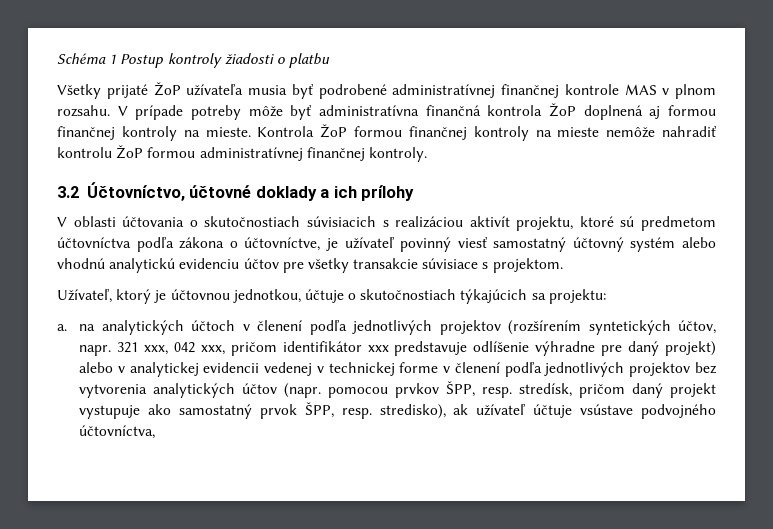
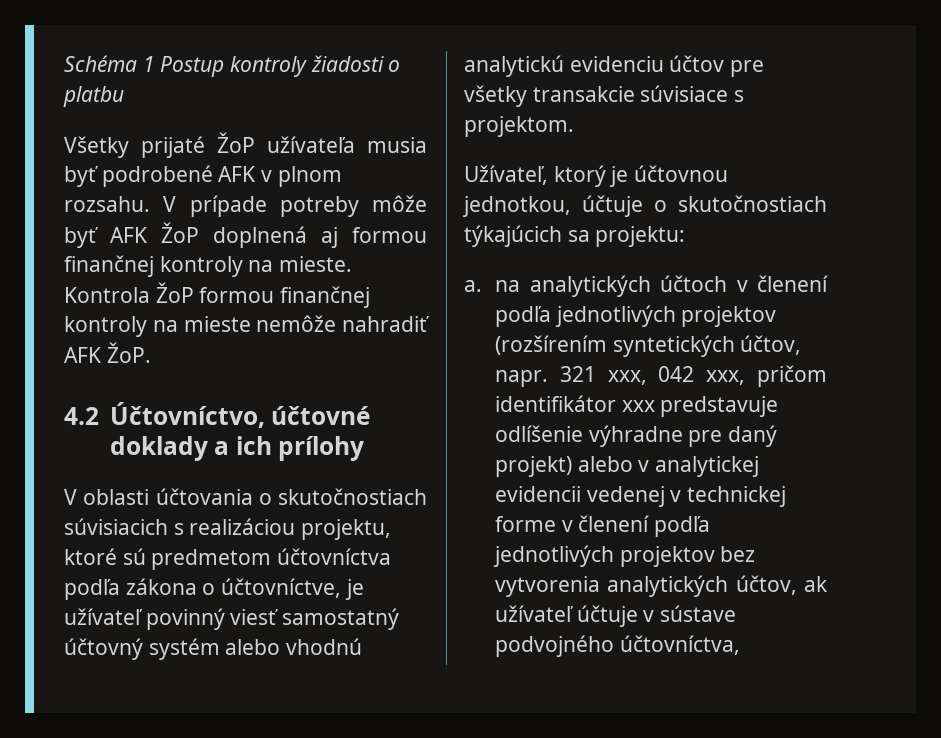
[392,84,657,98] administratívnej finančnej kontrole MAS -> [218,166,256,182] AFK
[318,105,543,116] administratívna finančná kontrola -> [110,227,147,243] AFK
[57,145,427,162] [57,186,79,198] kontrolu ŽoP formou administratívnej finančnej kontroly. // 3.2 -> [64,342,151,363] [64,407,99,425] AFK ŽoP. // 4.2
[469,216,510,227] aktivít -> (296, 526) none
[242,381,716,398] [79,402,446,419] účtov (napr. pomocou prvkov ŠPP, resp. stredísk, pričom daný projekt vystupuje ako samostatný prvok ŠPP, resp. stredisko), -> [735,575,797,595] účtov,
[580,404,634,415] vsústave -> [643,605,737,622] v sústave

